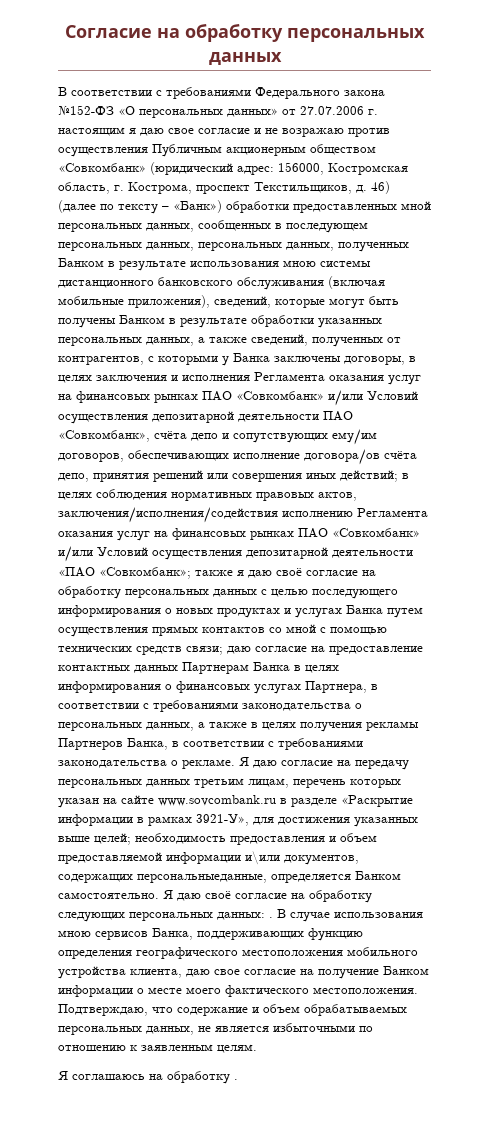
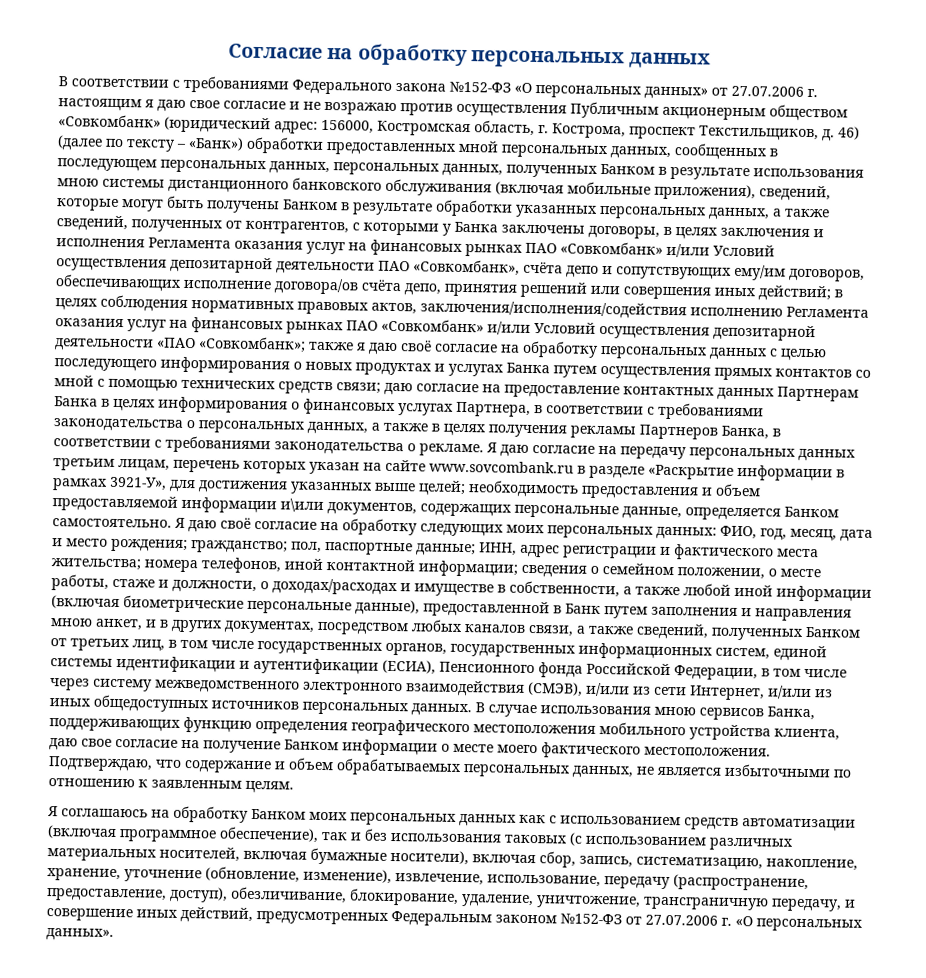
[137,874,267,883] персональныеданные, -> [514,504,682,520] персональные данные,
(125, 917) none -> [506,524,545,534] моих
[269,917,273,918] . -> [720,525,873,542] [52,538,819,561] [51,557,821,580] [51,574,872,602] [51,595,852,622] [50,618,861,641] [50,638,827,662] [50,655,847,681] [50,678,833,701] [49,694,472,717] ФИО, год, месяц, дата и место рождения; гражданство; пол, паспортные данные; ИНН, адрес регистрации и фактического места жительства; номера телефонов, иной контактной информации; сведения о семейном положении, о месте работы, стаже и должности, о доходах/расходах и имуществе в собственности, а также любой иной информации (включая биометрические персональные данные), предоставленной в Банк путем заполнения и направления мною анкет, и в других документах, посредством любых каналов связи, а также сведений, полученных Банком от третьих лиц, в том числе государственных органов, государственных информационных систем, единой системы идентификации и аутентификации (ЕСИА), Пенсионного фонда Российской Федерации, в том числе через систему межведомственного электронного взаимодействия (СМЭВ), и/или из сети Интернет, и/или из иных общедоступных источников персональных данных.
[234,1079,238,1080] . -> [251,808,856,832] [47,825,793,851] [47,846,858,871] [47,866,809,892] [47,886,856,912] [46,906,863,932] [46,928,114,941] Банком моих персональных данных как с использованием средств автоматизации (включая программное обеспечение), так и без использования таковых (с использованием различных материальных носителей, включая бумажные носители), включая сбор, запись, систематизацию, накопление, хранение, уточнение (обновление, изменение), извлечение, использование, передачу (распространение, предоставление, доступ), обезличивание, блокирование, удаление, уничтожение, трансграничную передачу, и совершение иных действий, предусмотренных Федеральным законом №152-ФЗ от 27.07.2006 г. «О персональных данных».

